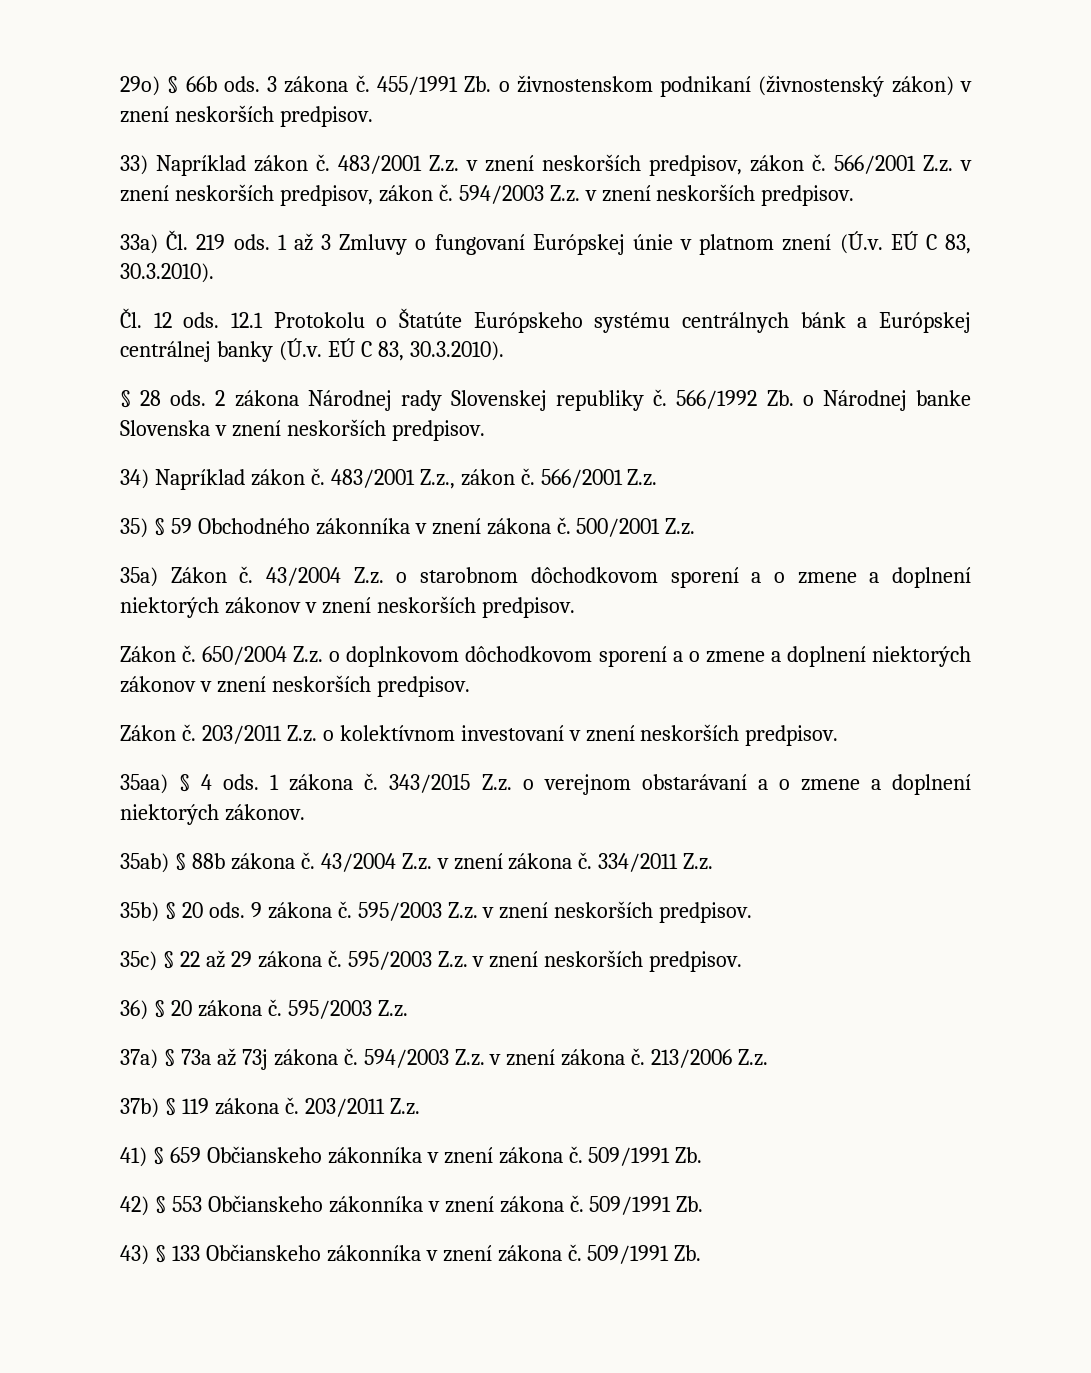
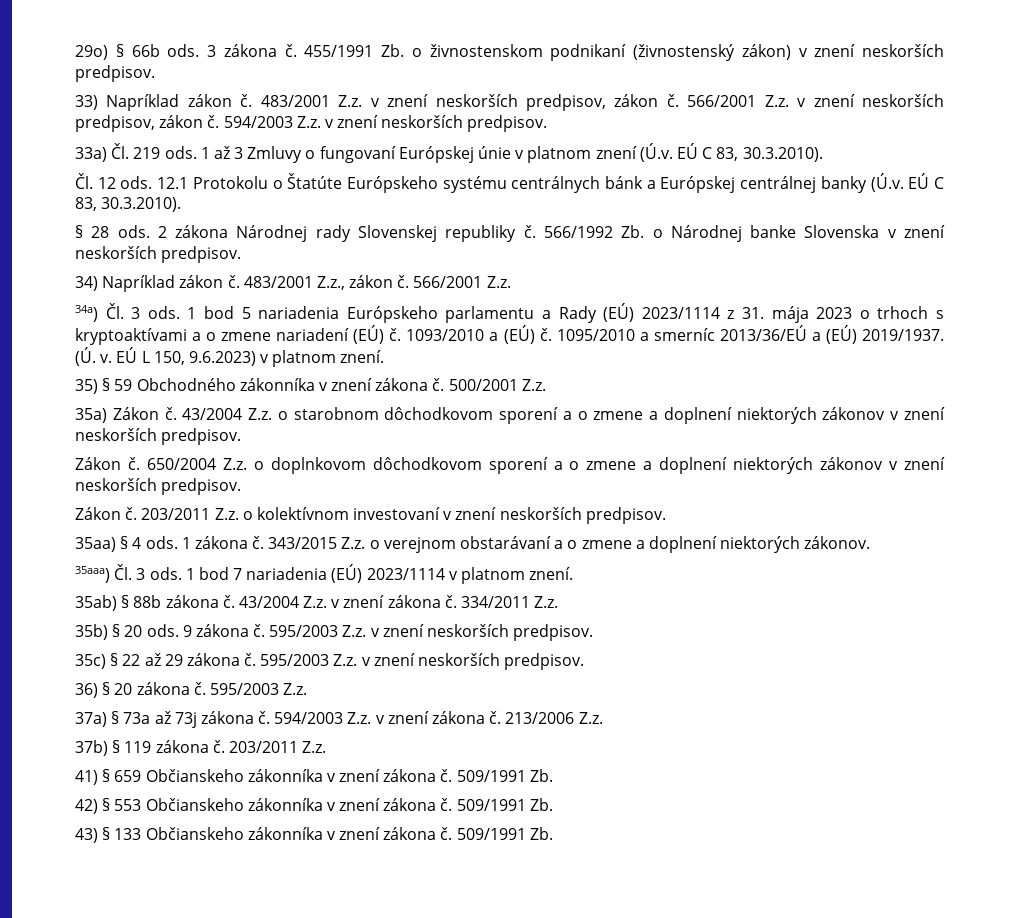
(658, 477) none -> [75,303,945,323] [75,325,944,345] [75,347,385,367] // 34a) Čl. 3 ods. 1 bod 5 nariadenia Európskeho parlamentu a Rady (EÚ) 2023/1114 z 31. mája 2023 o trhoch s kryptoaktívami a o zmene nariadení (EÚ) č. 1093/2010 a (EÚ) č. 1095/2010 a smerníc 2013/36/EÚ a (EÚ) 2019/1937. (Ú. v. EÚ L 150, 9.6.2023) v platnom znení.
(305, 812) none -> [75,564,574,584] // 35aaa) Čl. 3 ods. 1 bod 7 nariadenia (EÚ) 2023/1114 v platnom znení.

